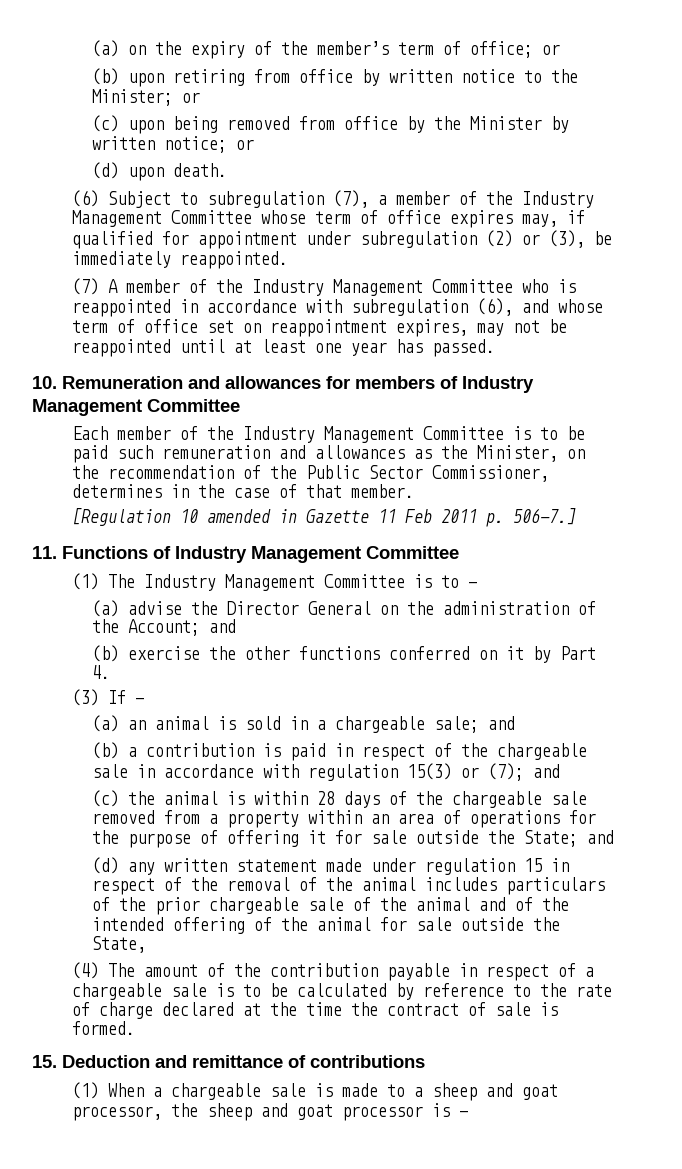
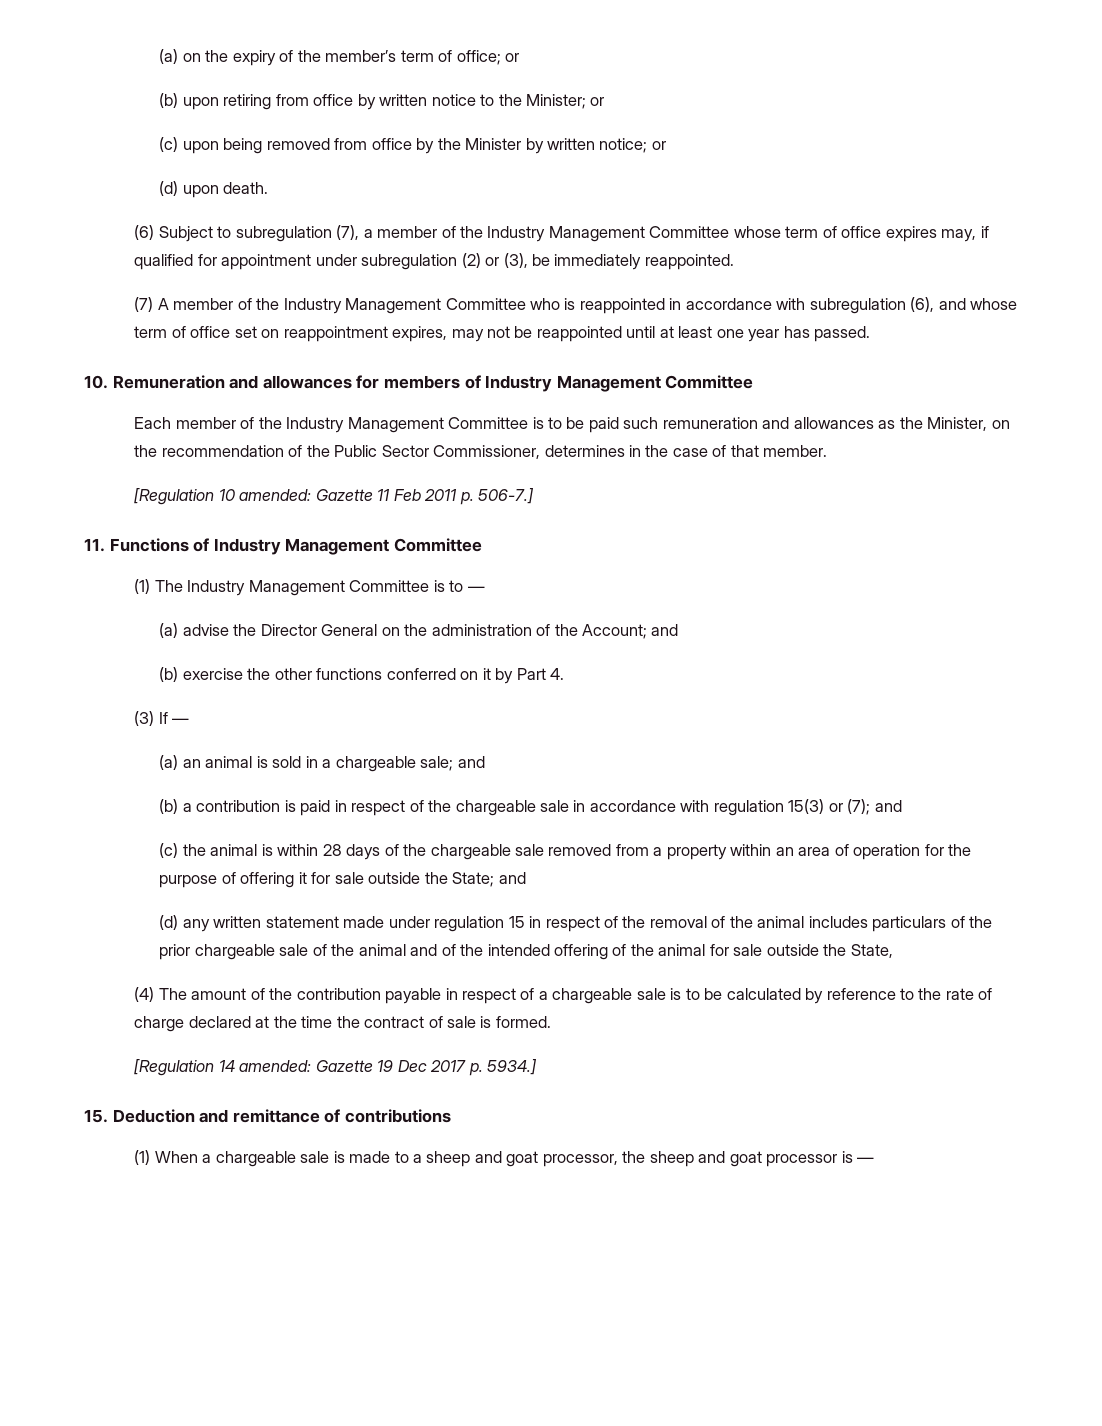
[207,509,298,523] amended in -> [239,489,312,501] amended:
[470,810,561,828] operations -> [853,844,921,860] operation
(136, 1028) none -> [134,1059,537,1076] // [Regulation 14 amended: Gazette 19 Dec 2017 p. 5934.]

